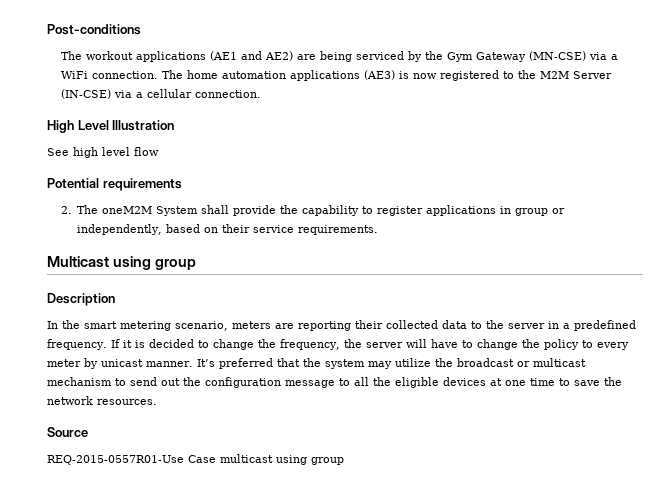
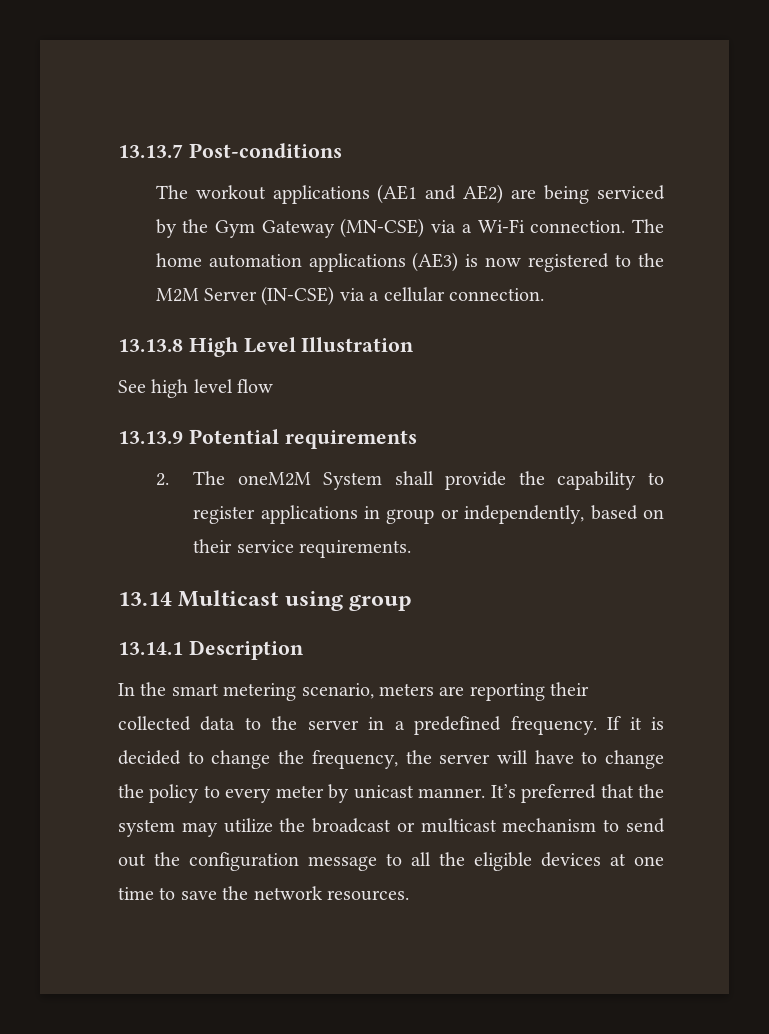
(47, 29) none -> [118,144,183,158] 13.13.7
[60,71,88,79] WiFi -> [477,219,525,233] Wi-Fi
(261, 94) none -> [118,339,183,352] 13.13.8
(159, 151) none -> [118,431,183,444] 13.13.9
(379, 230) none -> [118,592,172,606] 13.14
(197, 264) none -> [118,642,183,655] 13.14.1
[47,427,88,437] [47,454,344,465] // Source // REQ-2015-0557R01-Use Case multicast using group -> (409, 895) none

